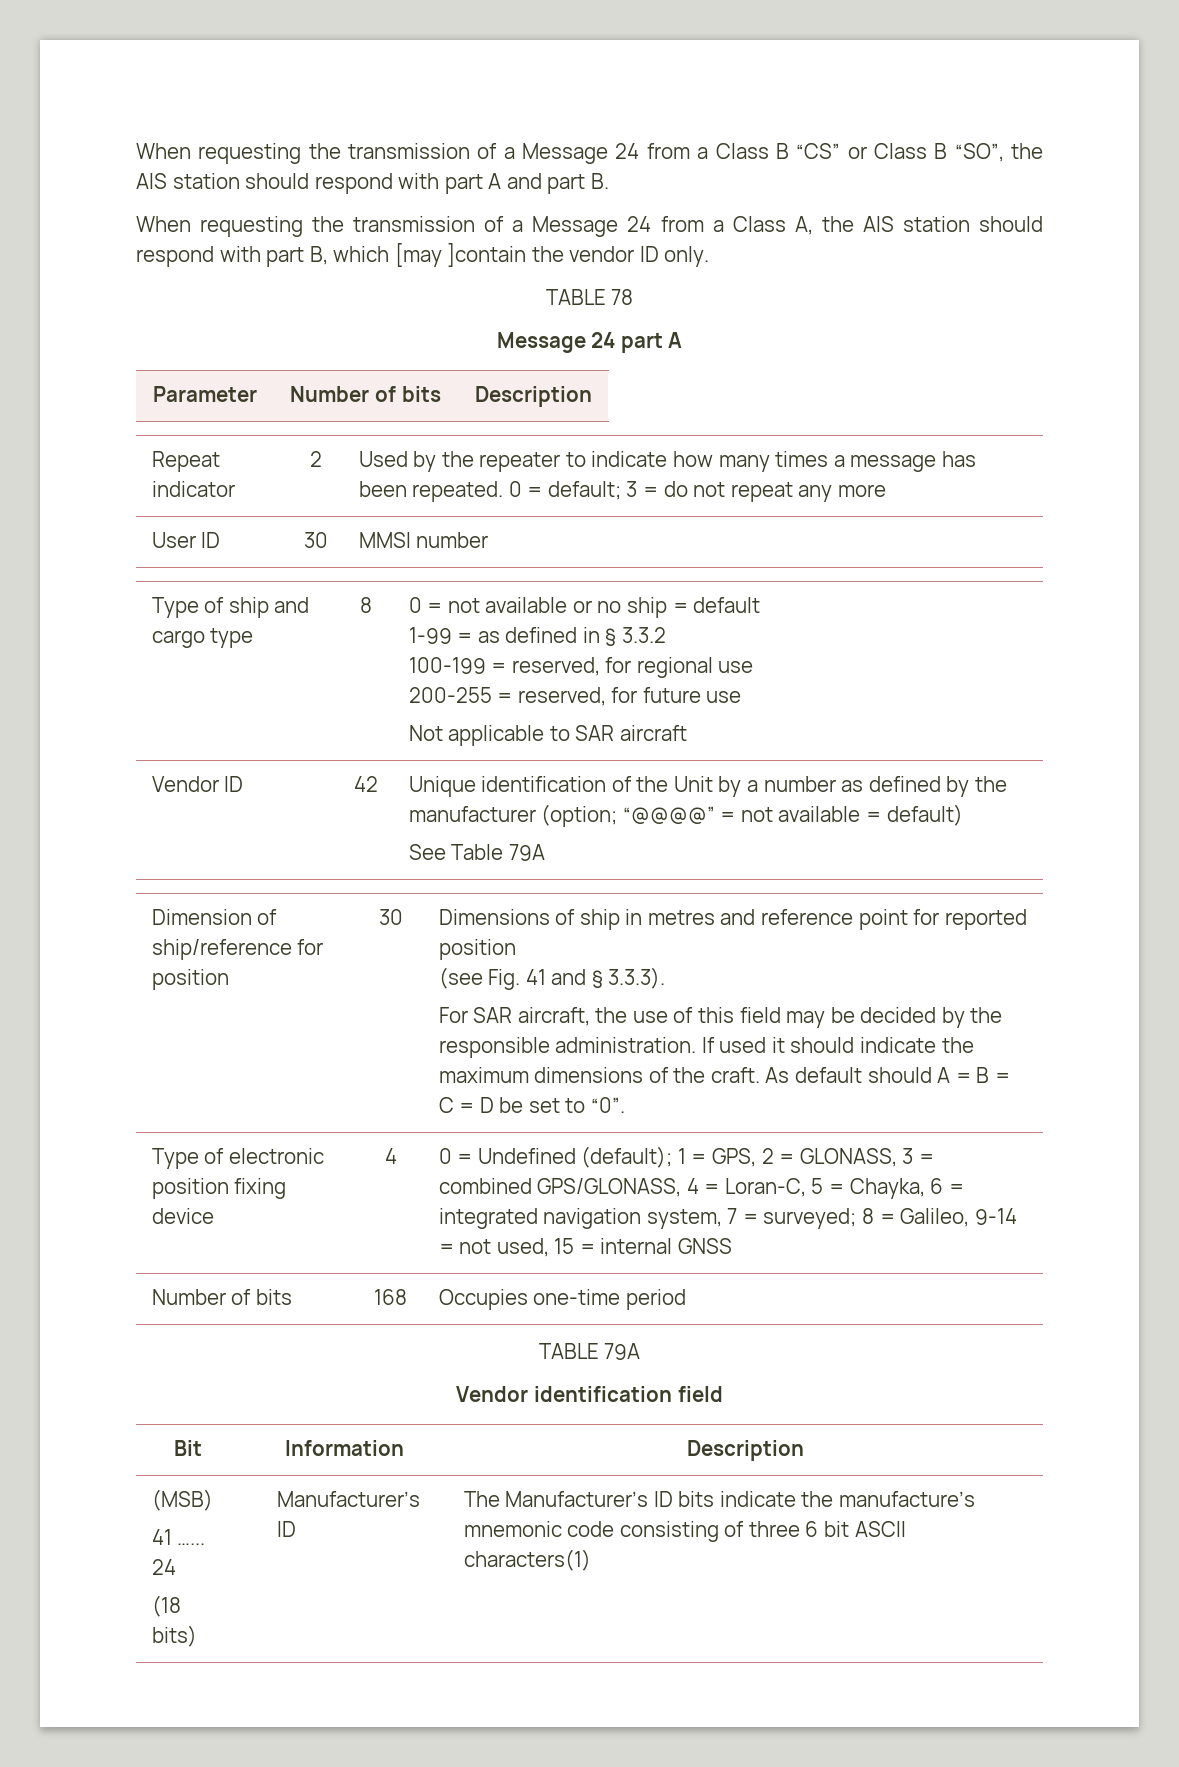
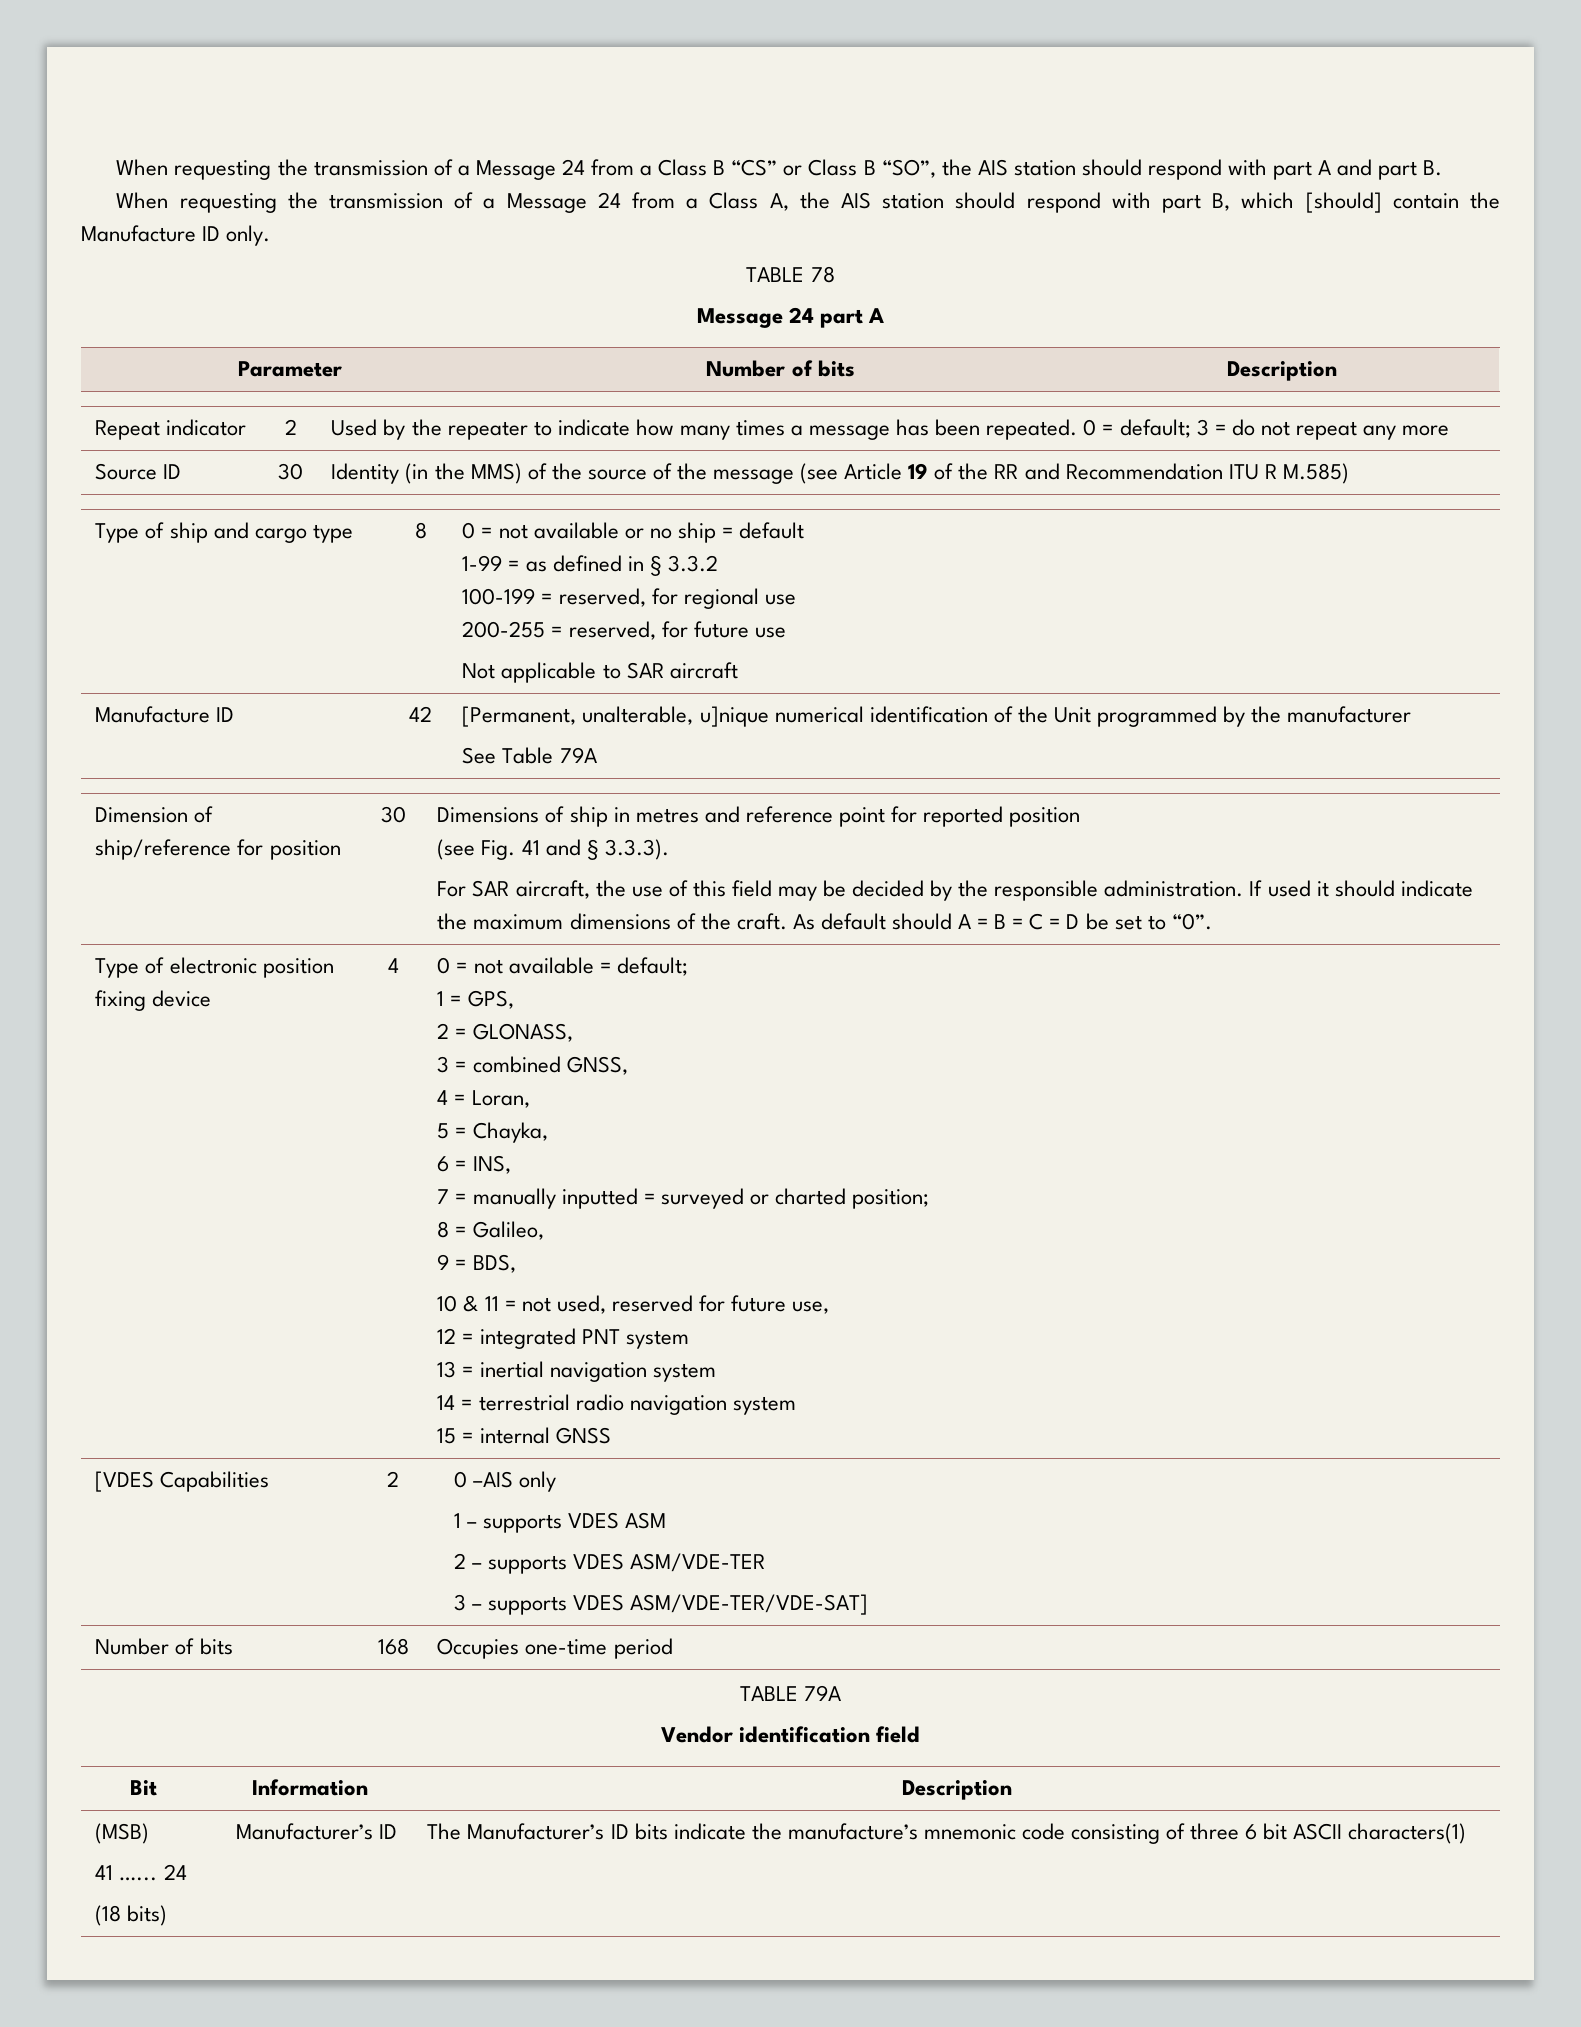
[394,243,635,267] [may ]contain the vendor -> [1305,192,1501,213] [81,225,196,242] [should] contain the Manufacture
[151,532,196,548] User -> [95,463,158,480] Source
[358,532,489,548] MMSI number -> [331,463,1349,484] Identity (in the MMS) of the source of the message (see Article 19 of the RR and Recommendation ITU R M.585)
[151,776,219,792] Vendor -> [95,706,211,723] Manufacture
[408,776,1007,797] [408,804,963,827] Unique identification of the Unit by a number as defined by the manufacturer (option; “@@@@” = not available = default) -> [462,706,1412,727] [Permanent, unalterable, u]nique numerical identification of the Unit programmed by the manufacturer
[477,1146,673,1168] Undefined (default); -> [473,957,688,976] not available = default; //
(756, 1157) none -> (514, 999) //
(897, 1157) none -> (573, 1032) //
[537,1178,682,1197] GPS/GLONASS, -> [566,1056,628,1075] GNSS, //
[724,1178,806,1197] Loran-C, -> [471,1090,530,1108] Loran, //
(925, 1188) none -> (548, 1132) //
[438,1208,1017,1229] [438,1238,732,1257] integrated navigation system, 7 = surveyed; 8 = Galileo, 9-14 = not used, 15 = internal GNSS -> [472,1155,511,1174] [437,1188,929,1209] [437,1221,544,1240] [437,1254,516,1273] [437,1295,830,1314] [437,1328,689,1349] [437,1361,716,1382] [437,1394,796,1415] [437,1427,611,1444] [95,1471,270,1492] [387,1471,399,1487] [453,1471,556,1492] [453,1512,666,1533] [453,1553,765,1574] [453,1594,868,1615] INS, // 7 = manually inputted = surveyed or charted position; // 8 = Galileo, // 9 = BDS, // 10 & 11 = not used, reserved for future use, // 12 = integrated PNT system // 13 = inertial navigation system // 14 = terrestrial radio navigation system // 15 = internal GNSS // [VDES Capabilities | 2 | 0 –AIS only // 1 – supports VDES ASM // 2 – supports VDES ASM/VDE-TER // 3 – supports VDES ASM/VDE-TER/VDE-SAT]

